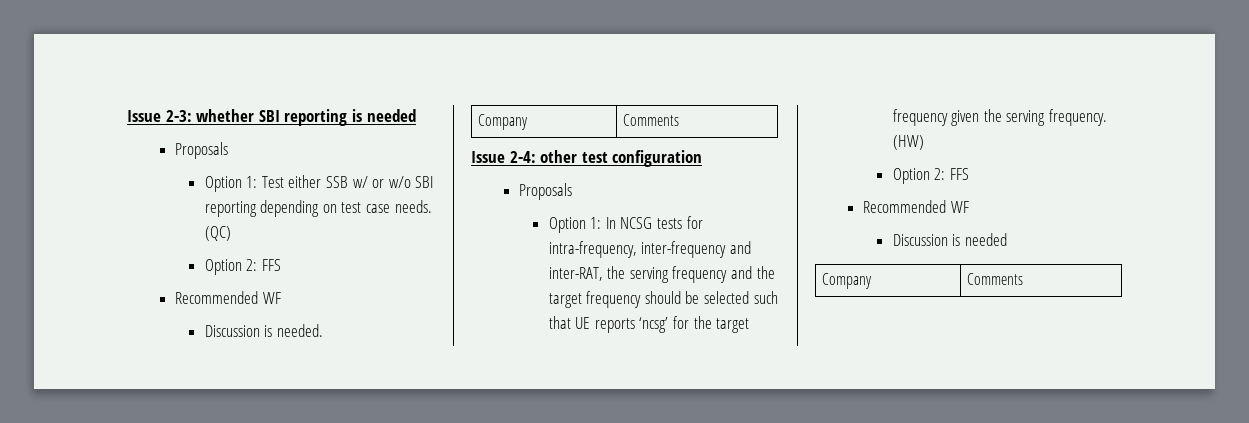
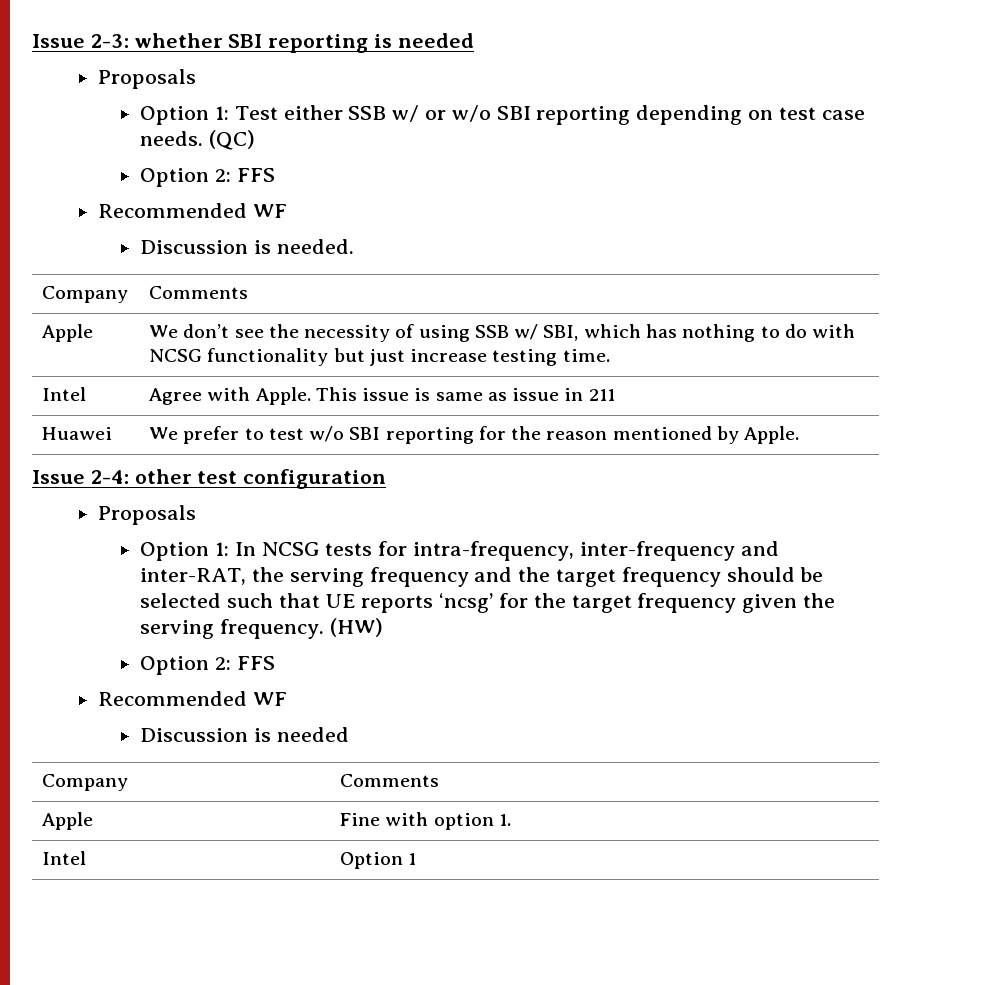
(679, 120) none -> [42,324,94,342] [149,324,856,342] [149,348,610,366] [42,387,87,401] [149,387,615,405] [42,427,113,440] [149,426,800,444] // Apple | We don’t see the necessity of using SSB w/ SBI, which has nothing to do with NCSG functionality but just increase testing time. // Intel | Agree with Apple. This issue is same as issue in 211 // Huawei | We prefer to test w/o SBI reporting for the reason mentioned by Apple.
(1023, 279) none -> [42,812,94,830] [340,812,511,830] [42,851,87,865] [340,852,417,869] // Apple | Fine with option 1. // Intel | Option 1

